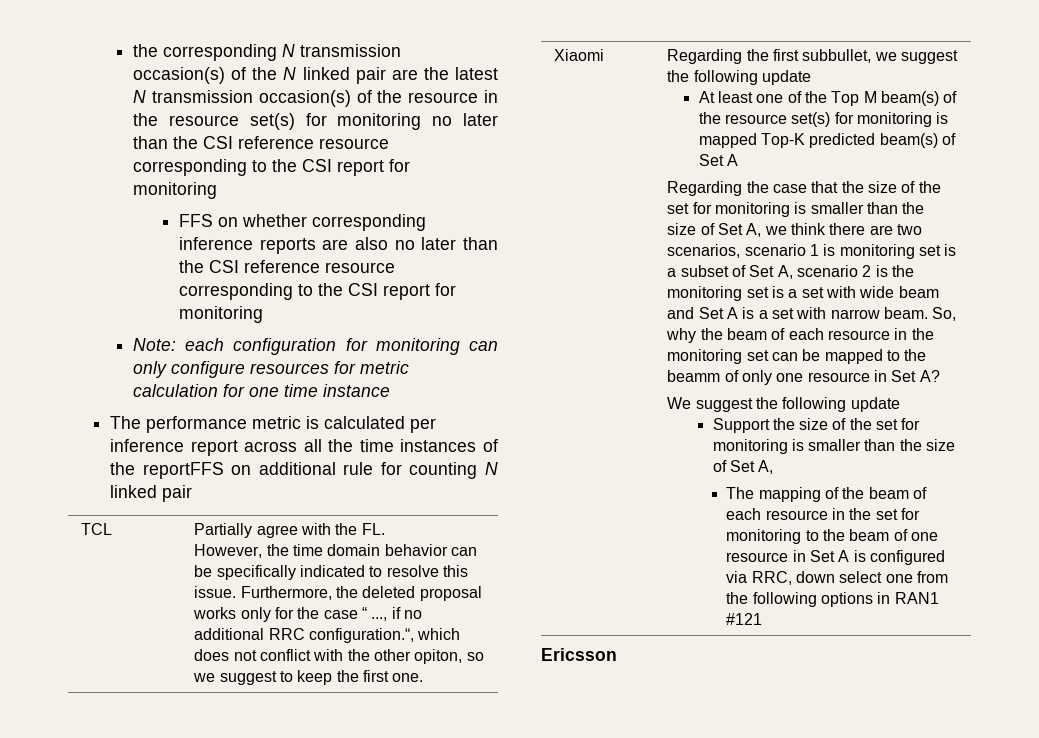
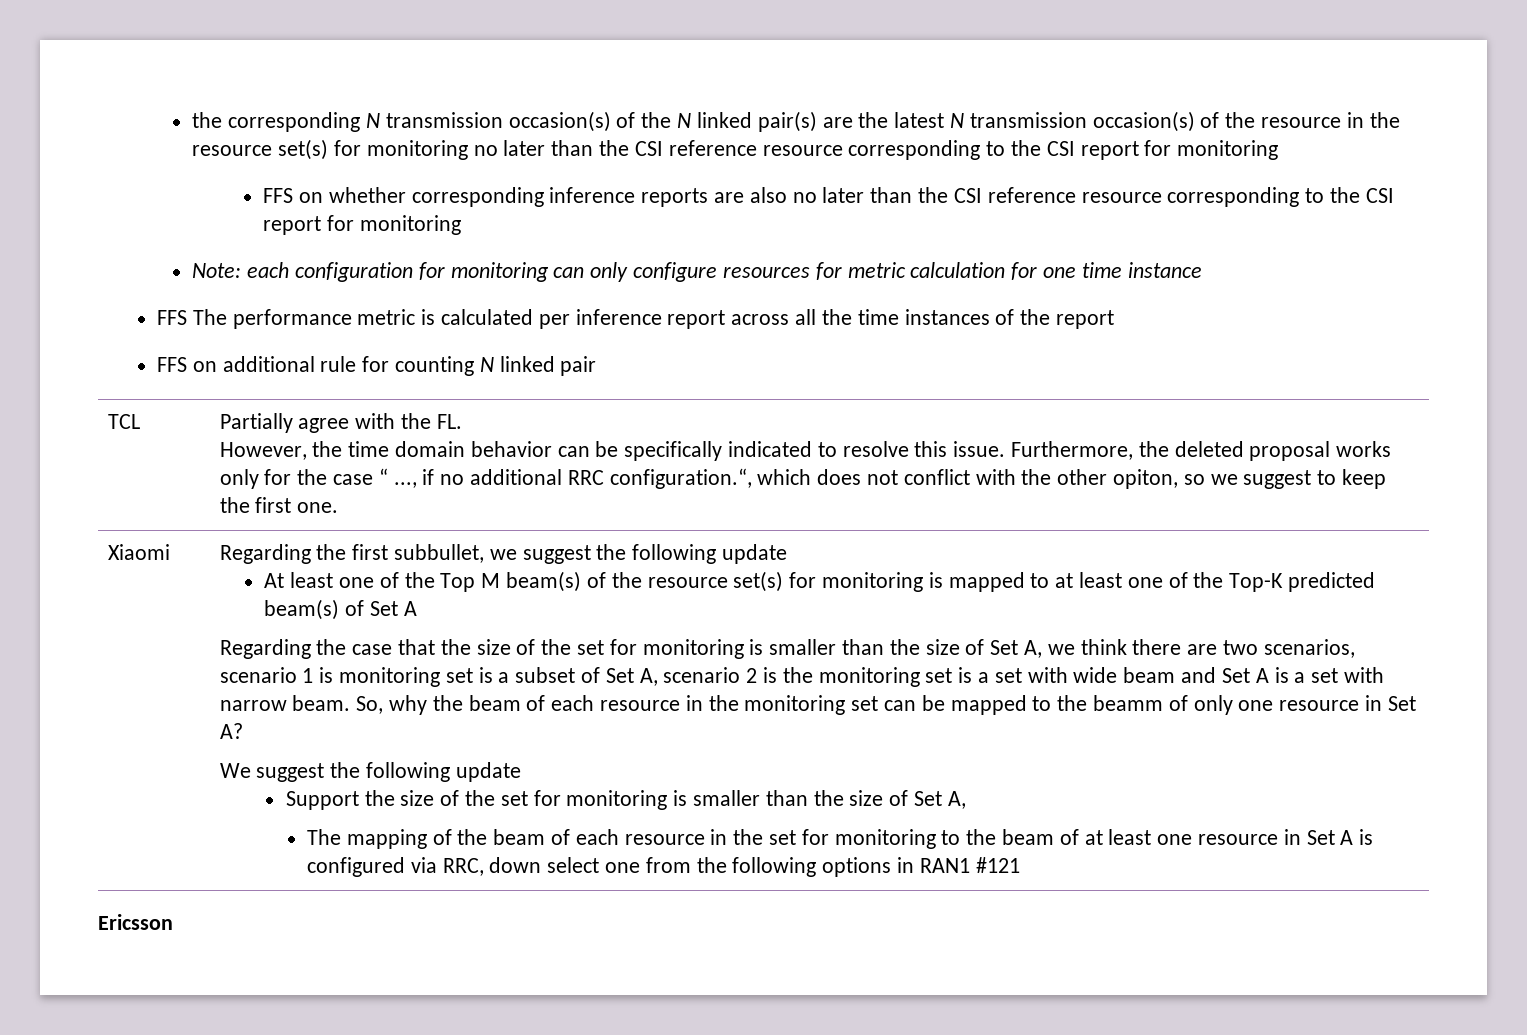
[355,67,386,84] pair -> [757,111,817,132] pair(s)
(391, 390) none -> [157,310,188,325] FFS
[142,462,224,479] reportFFS -> [1055,310,1114,329] [157,357,188,372] report // FFS
(757, 140) none -> [1030,572,1224,588] to at least one of the
(908, 535) none -> [1084,829,1152,845] at least

